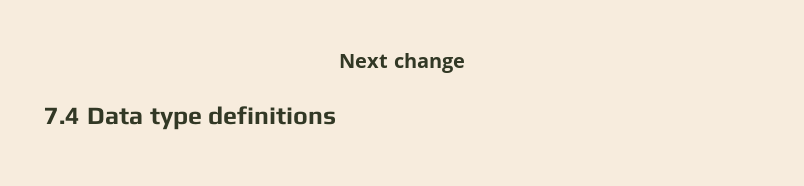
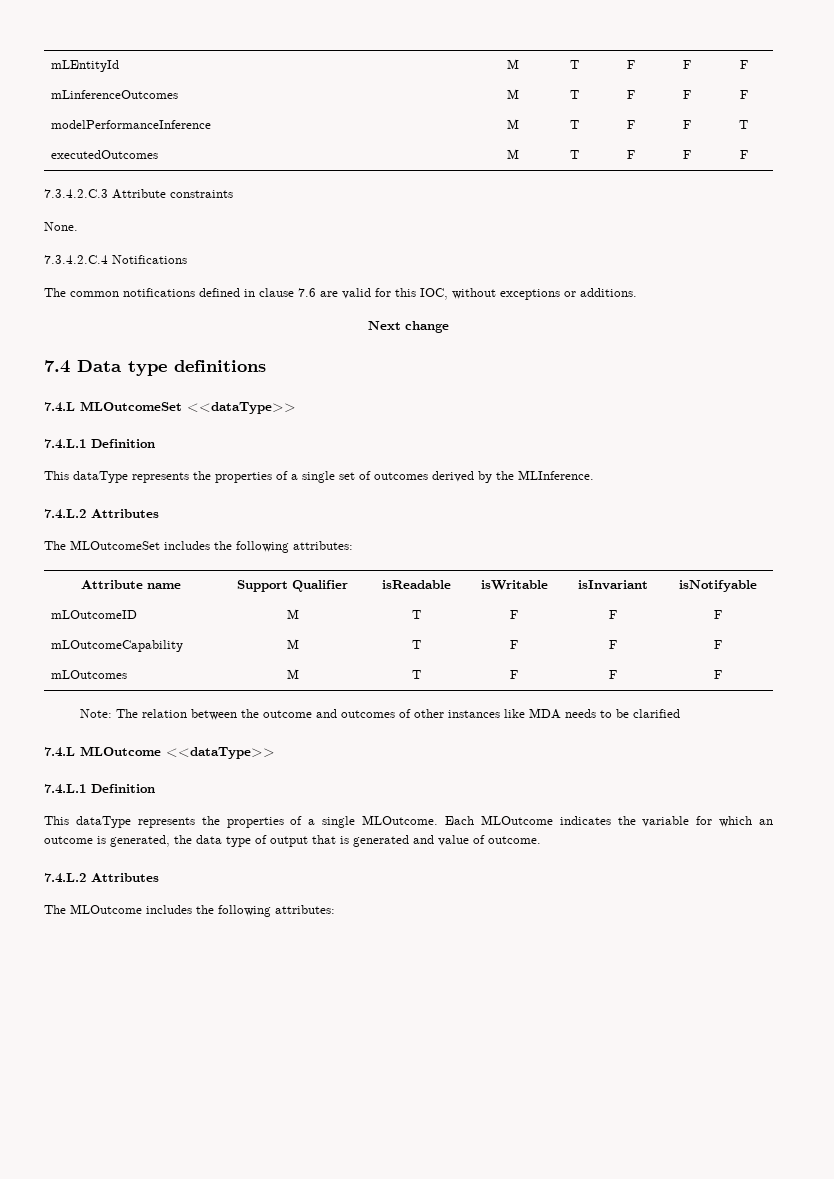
(339, 61) none -> [50,60,119,72] [506,59,519,69] [570,60,579,69] [627,60,635,69] [682,60,691,69] [739,60,748,69] [50,90,178,99] [506,89,519,99] [570,90,579,99] [627,90,635,99] [682,90,691,99] [739,90,748,99] [50,120,211,129] [506,119,519,129] [570,120,579,129] [627,120,635,129] [682,120,691,129] [739,120,748,129] [50,150,158,159] [506,149,519,159] [570,150,579,159] [627,150,635,159] [682,150,691,159] [739,150,748,159] [44,189,233,199] [44,222,78,231] [44,255,187,264] [44,288,637,300] mLEntityId | M | T | F | F | F // mLinferenceOutcomes | M | T | F | F | F // modelPerformanceInference | M | T | F | F | T // executedOutcomes | M | T | F | F | F // 7.3.4.2.C.3 Attribute constraints // None. // 7.3.4.2.C.4 Notifications // The common notifications defined in clause 7.6 are valid for this IOC, without exceptions or additions. //
(337, 115) none -> [44,401,296,414] [44,439,155,449] [44,470,594,483] [44,509,159,519] [44,540,353,553] [81,580,181,589] [237,580,348,592] [382,580,451,589] [480,580,548,590] [577,580,648,590] [678,580,757,592] [50,610,137,619] [286,609,299,619] [412,610,421,619] [510,610,518,619] [608,610,617,619] [713,610,722,619] [50,640,183,652] [286,639,299,649] [412,640,421,649] [510,640,518,649] [608,640,617,649] [713,640,722,649] [50,670,127,679] [286,669,299,679] [412,670,421,679] [510,670,518,679] [608,670,617,679] [713,670,722,679] [80,708,681,720] [44,746,275,759] [44,784,155,794] [44,815,773,828] [44,835,541,847] [44,873,159,883] [44,904,335,917] // 7.4.L MLOutcomeSet <<dataType>> // 7.4.L.1 Definition // This dataType represents the properties of a single set of outcomes derived by the MLInference. // 7.4.L.2 Attributes // The MLOutcomeSet includes the following attributes: // Attribute name | Support Qualifier | isReadable | isWritable | isInvariant | isNotifyable // mLOutcomeID | M | T | F | F | F // mLOutcomeCapability | M | T | F | F | F // mLOutcomes | M | T | F | F | F // Note: The relation between the outcome and outcomes of other instances like MDA needs to be clarified // 7.4.L MLOutcome <<dataType>> // 7.4.L.1 Definition // This dataType represents the properties of a single MLOutcome. Each MLOutcome indicates the variable for which an outcome is generated, the data type of output that is generated and value of outcome. // 7.4.L.2 Attributes // The MLOutcome includes the following attributes:

